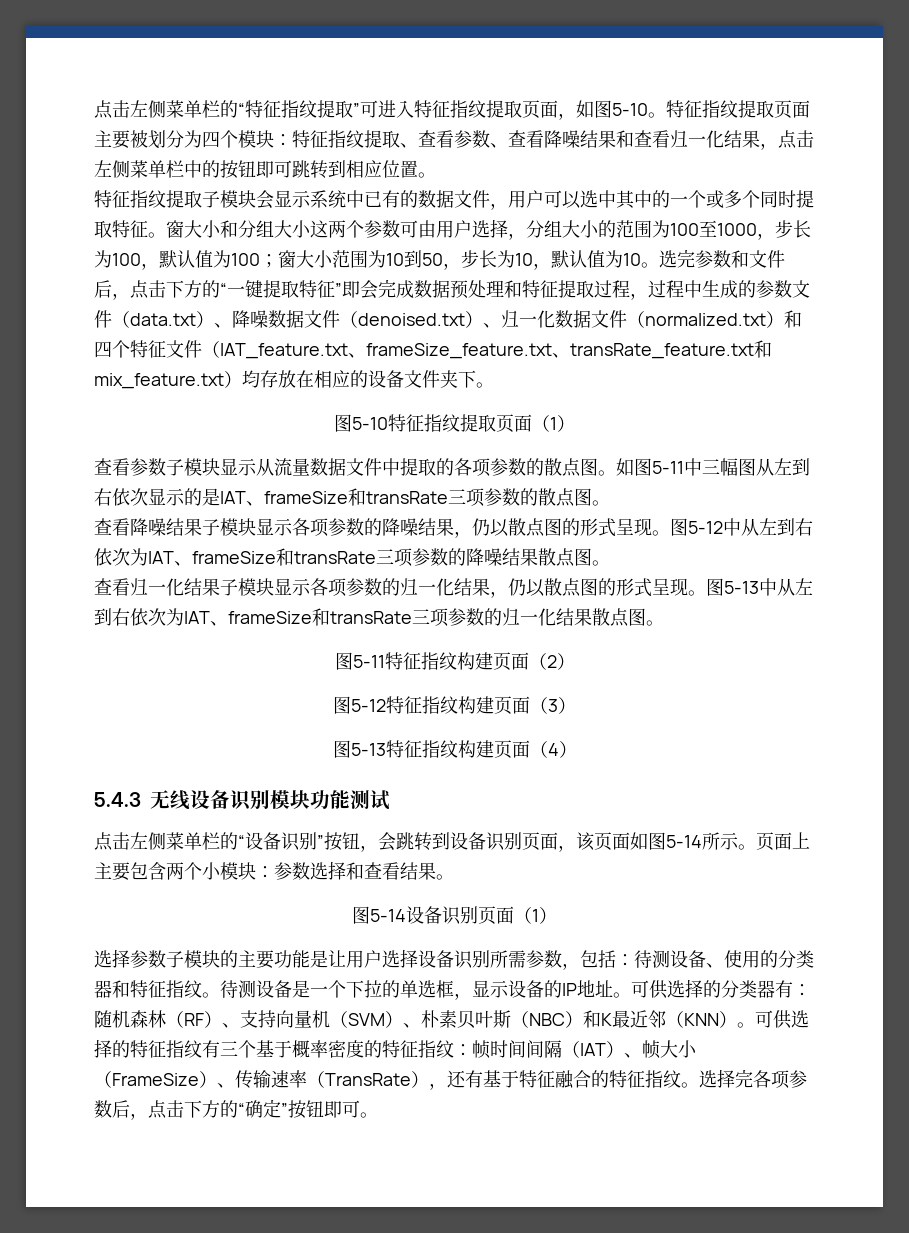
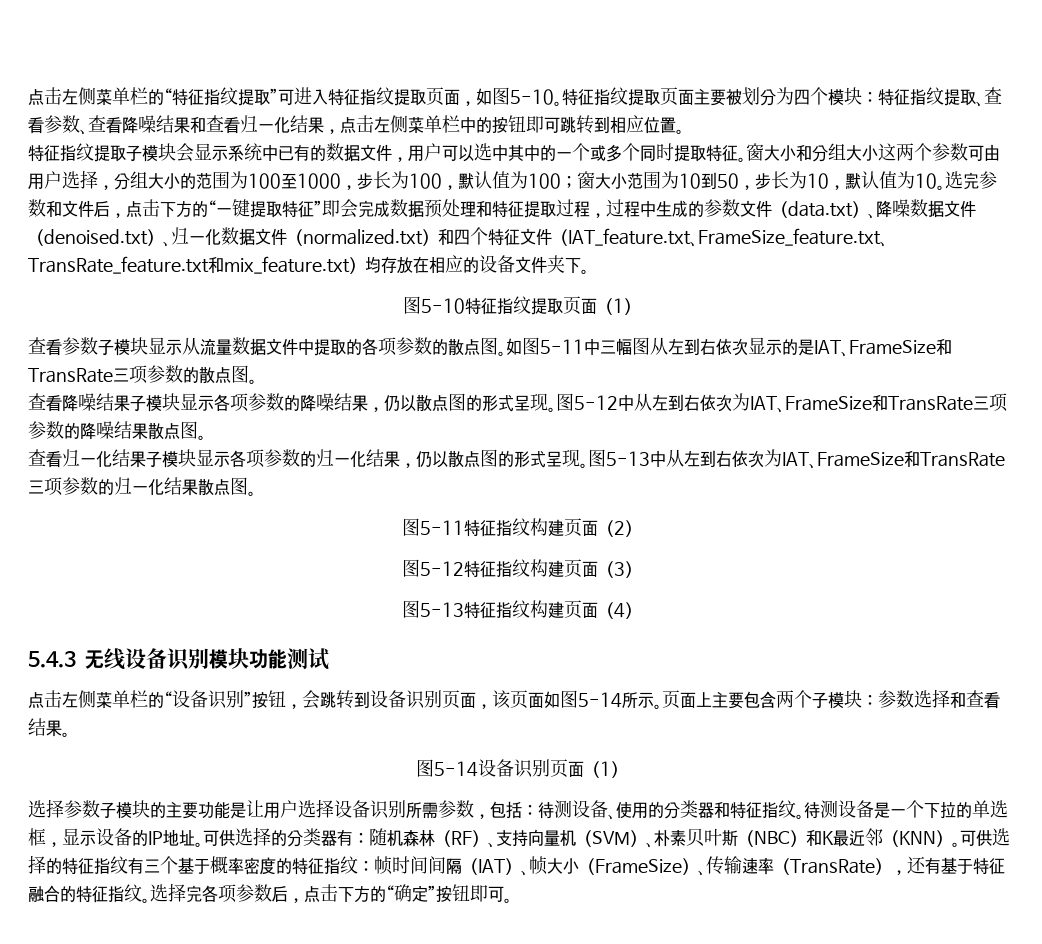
[366,343,754,359] frameSize_feature.txt、transRate_feature.txt -> [697,228,888,247] [28,256,209,274] FrameSize_feature.txt、TransRate_feature.txt
[264,488,448,506] frameSize和transRate -> [848,338,952,356] [28,368,113,383] FrameSize和TransRate
[192,548,376,566] frameSize和transRate -> [784,394,973,412] FrameSize和TransRate
[228,608,412,626] frameSize和transRate -> [816,450,1005,468] FrameSize和TransRate
[202,862,221,880] 小 -> [812,692,828,709] 子

